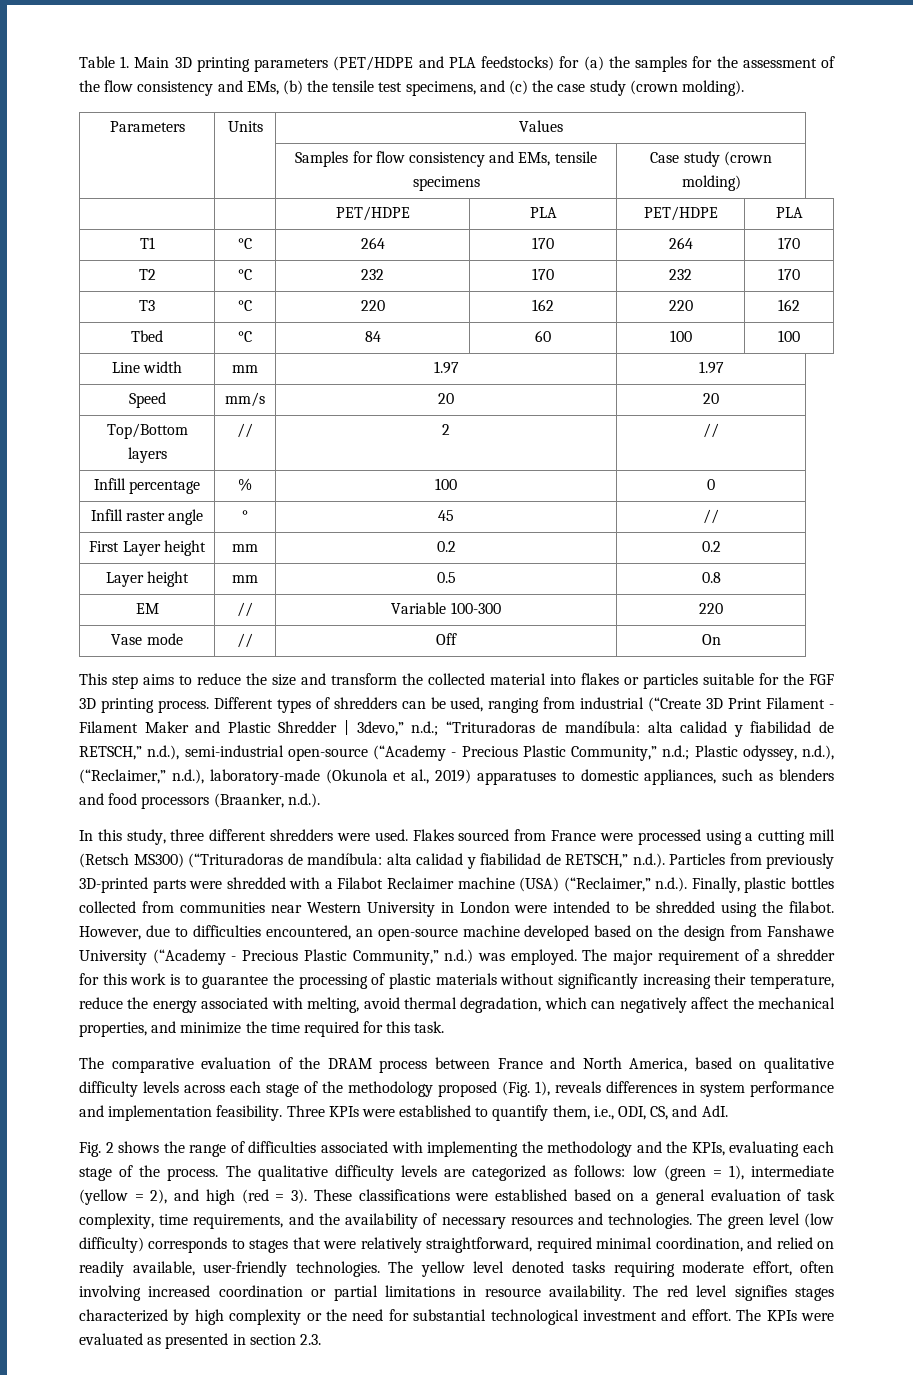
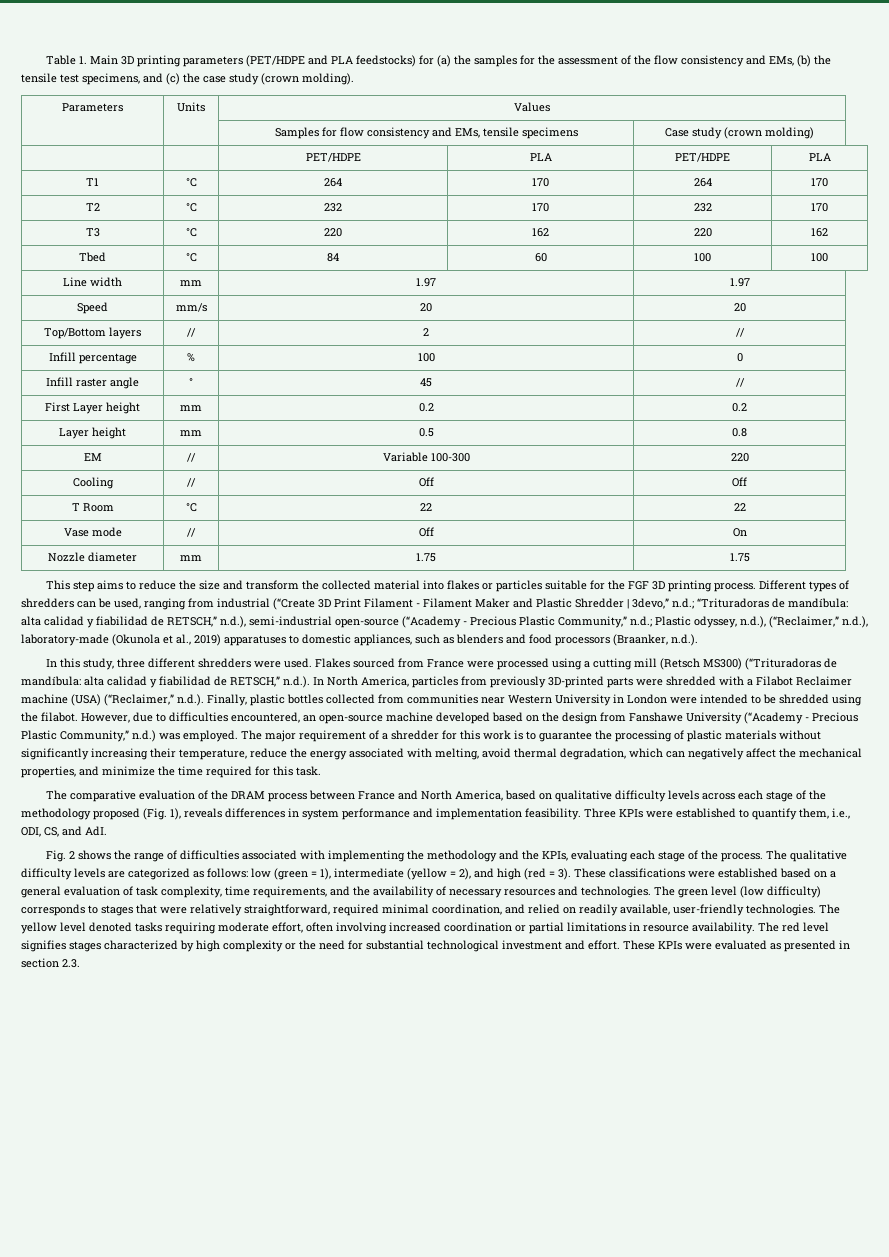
(723, 608) none -> [72,477,114,489] [187,478,196,487] [418,477,434,487] [732,477,747,487] [71,503,114,512] [185,503,197,512] [420,503,432,511] [733,503,746,511] // Cooling | // | Off | Off // T Room | °C | 22 | 22
(721, 639) none -> [48,552,137,562] [180,555,202,561] [416,553,436,562] [729,553,750,562] // Nozzle diameter | mm | 1.75 | 1.75
[669,853,725,865] Particles -> [313,676,458,688] In North America, particles
[736,1309,762,1321] The -> [623,940,655,950] These

